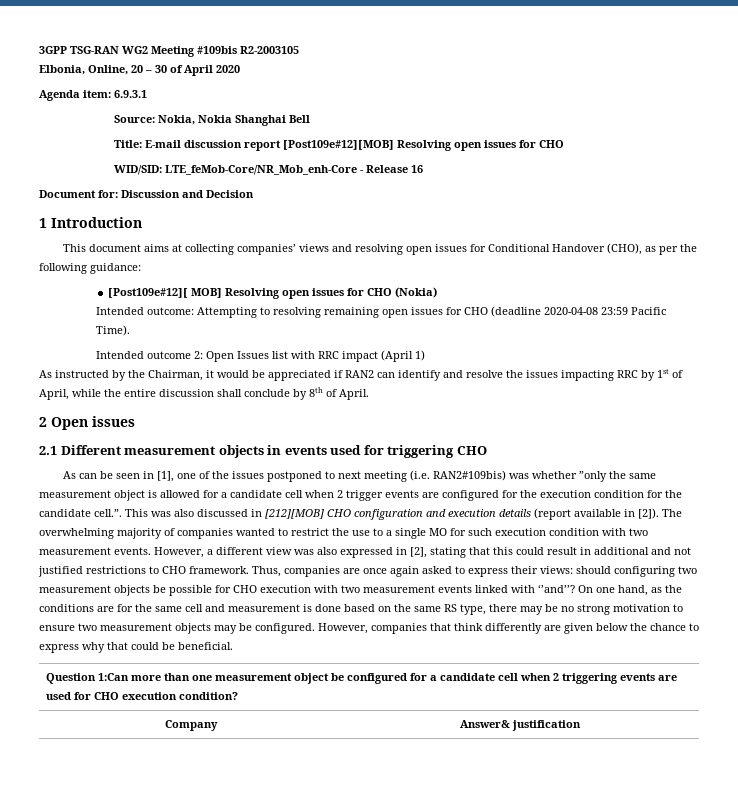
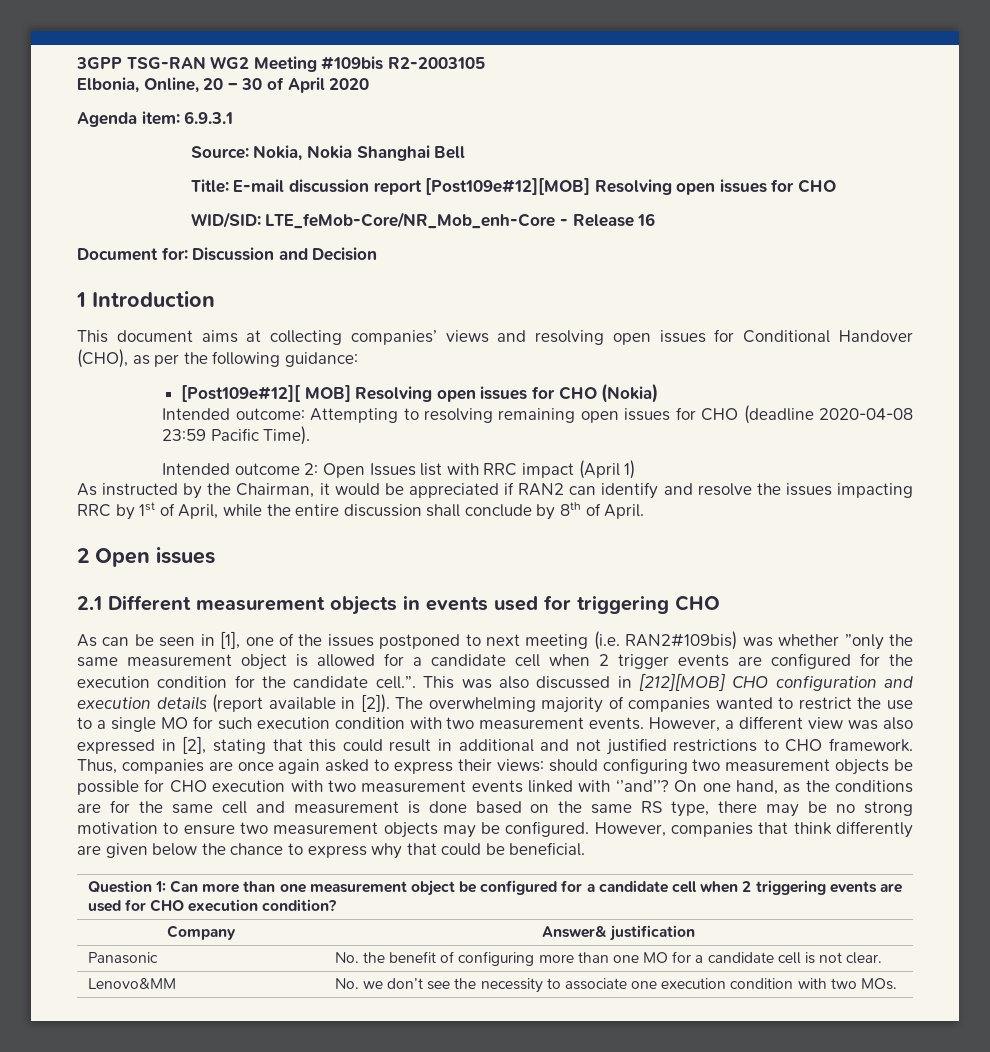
[97,673,129,681] 1:Can -> [154,880,199,893] 1: Can
(581, 725) none -> [87,952,158,964] [334,951,883,966] [87,978,176,989] [334,978,898,993] // Panasonic | No. the benefit of configuring more than one MO for a candidate cell is not clear. // Lenovo&MM | No. we don’t see the necessity to associate one execution condition with two MOs.

